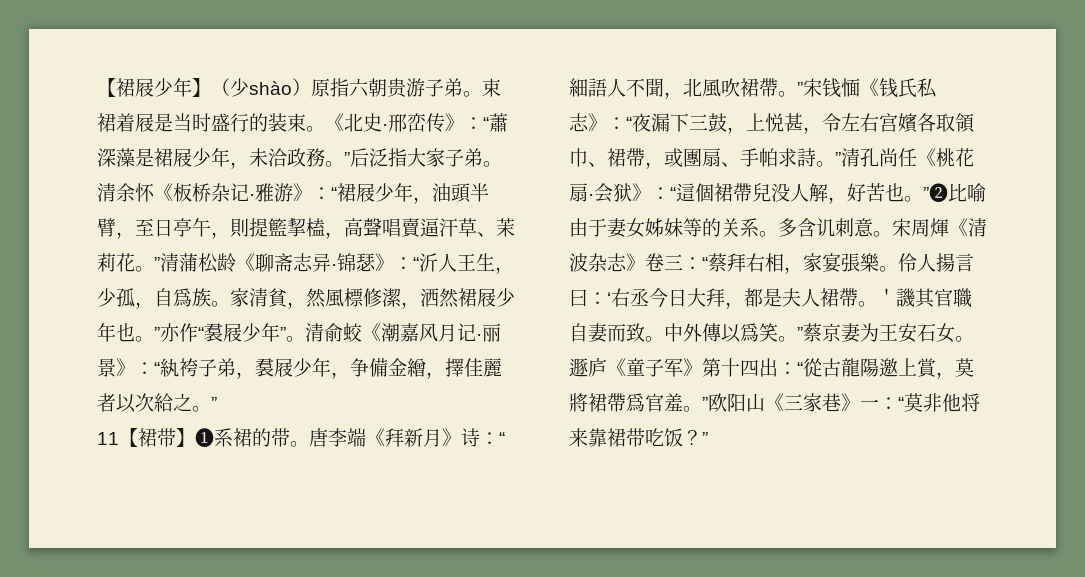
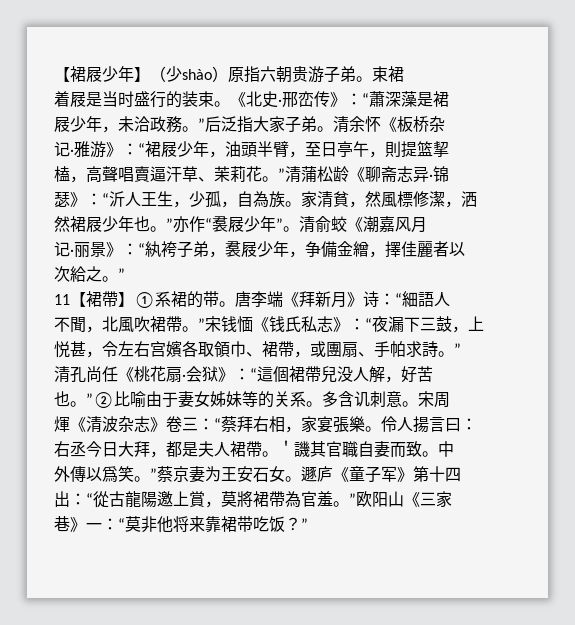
(116, 122) none -> (404, 74) //
(173, 157) none -> (449, 99) //
(230, 192) none -> (445, 124) //
[268,218,287,236] 籃 -> [417,141,433,157] 篮
(306, 227) none -> (449, 149) //
(356, 262) none -> (449, 174) //
[173,288,192,307] 爲 -> [253,191,269,208] 為
(439, 297) none -> (477, 199) //
(457, 333) none -> (427, 225) //
(136, 403) none -> (465, 249) //
[157,428,214,447] 带】❶ -> [102,291,155,308] 帶】①
(626, 87) none -> (450, 299) //
(765, 122) none -> (484, 323) //
(841, 158) none -> (461, 349) //
[885,183,948,202] 也。”❷ -> [54,391,114,408] // 也。”②
(930, 228) none -> (450, 400) //
[607,292,611,305] ‘ -> (477, 424) //
(683, 332) none -> (454, 449) //
(759, 368) none -> (461, 474) //
[626,393,645,412] 爲 -> [285,491,301,508] 為
(822, 402) none -> (452, 499) //

